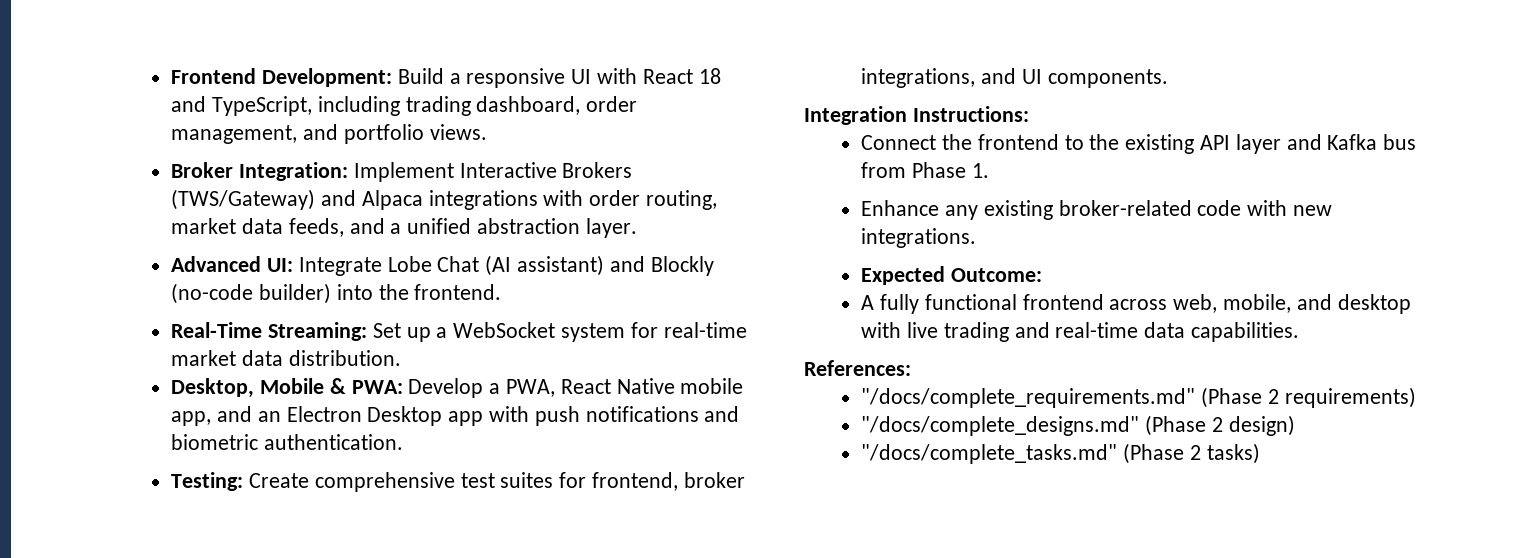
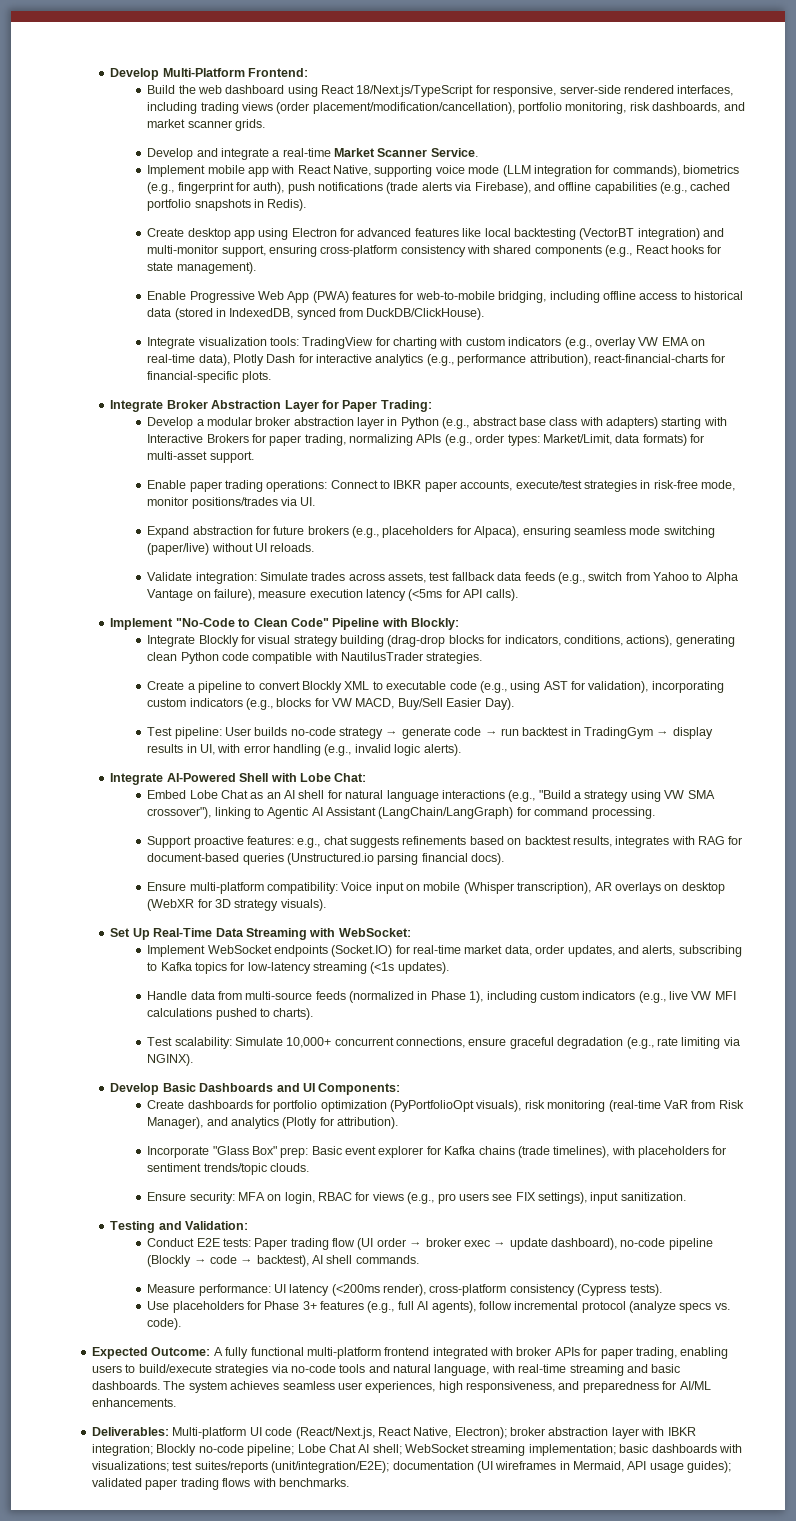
[171,68,721,88] [171,96,638,116] [171,124,487,144] [171,162,633,182] [171,189,718,210] [171,218,637,238] [171,255,714,276] [171,283,502,304] [171,322,747,342] [171,350,401,366] [171,378,744,398] [171,406,740,426] [171,434,403,450] [171,472,745,492] [861,68,1168,88] [804,106,1029,125] [861,134,1417,154] [861,162,989,178] [861,200,1333,220] [861,228,977,248] Frontend Development: Build a responsive UI with React 18 and TypeScript, including trading dashboard, order management, and portfolio views. // Broker Integration: Implement Interactive Brokers (TWS/Gateway) and Alpaca integrations with order routing, market data feeds, and a unified abstraction layer. // Advanced UI: Integrate Lobe Chat (AI assistant) and Blockly (no-code builder) into the frontend. // Real-Time Streaming: Set up a WebSocket system for real-time market data distribution. // Desktop, Mobile & PWA: Develop a PWA, React Native mobile app, and an Electron Desktop app with push notifications and biometric authentication. // Testing: Create comprehensive test suites for frontend, broker integrations, and UI components. // Integration Instructions: // Connect the frontend to the existing API layer and Kafka bus from Phase 1. // Enhance any existing broker-related code with new integrations. -> [110,68,309,80] [147,85,734,97] [147,102,745,114] [147,119,265,131] [147,148,478,160] [147,165,740,177] [147,182,731,194] [147,199,307,211] [147,228,725,240] [147,245,722,257] [147,262,256,274] [147,291,744,303] [147,308,485,320] [147,337,706,349] [147,354,726,366] [147,371,271,383] [110,400,432,412] [147,417,727,429] [147,434,705,446] [147,451,254,463] [147,480,736,492] [147,497,316,509] [147,526,715,538] [147,543,315,555] [147,572,738,584] [147,589,518,601] [110,618,460,630] [147,635,735,647] [147,652,483,664] [147,681,724,693] [147,698,514,710] [147,727,713,739] [147,744,461,756] [110,773,367,785] [147,790,715,802] [147,807,655,819] [147,836,743,848] [147,853,505,865] [147,882,725,894] [147,899,326,911] [110,928,411,940] [147,945,742,957] [147,962,449,974] [147,991,736,1003] [147,1008,314,1020] [147,1037,740,1049] [147,1054,194,1066] [110,1083,401,1095] [147,1100,744,1112] [147,1117,399,1129] [147,1146,727,1158] [147,1163,309,1175] [147,1192,686,1204] [110,1221,249,1233] [147,1238,713,1250] [147,1255,419,1267] [147,1284,662,1296] [147,1301,730,1313] [147,1318,182,1330] Develop Multi-Platform Frontend: // Build the web dashboard using React 18/Next.js/TypeScript for responsive, server-side rendered interfaces, including trading views (order placement/modification/cancellation), portfolio monitoring, risk dashboards, and market scanner grids. // Develop and integrate a real-time Market Scanner Service. // Implement mobile app with React Native, supporting voice mode (LLM integration for commands), biometrics (e.g., fingerprint for auth), push notifications (trade alerts via Firebase), and offline capabilities (e.g., cached portfolio snapshots in Redis). // Create desktop app using Electron for advanced features like local backtesting (VectorBT integration) and multi-monitor support, ensuring cross-platform consistency with shared components (e.g., React hooks for state management). // Enable Progressive Web App (PWA) features for web-to-mobile bridging, including offline access to historical data (stored in IndexedDB, synced from DuckDB/ClickHouse). // Integrate visualization tools: TradingView for charting with custom indicators (e.g., overlay VW EMA on real-time data), Plotly Dash for interactive analytics (e.g., performance attribution), react-financial-charts for financial-specific plots. // Integrate Broker Abstraction Layer for Paper Trading: // Develop a modular broker abstraction layer in Python (e.g., abstract base class with adapters) starting with Interactive Brokers for paper trading, normalizing APIs (e.g., order types: Market/Limit, data formats) for multi-asset support. // Enable paper trading operations: Connect to IBKR paper accounts, execute/test strategies in risk-free mode, monitor positions/trades via UI. // Expand abstraction for future brokers (e.g., placeholders for Alpaca), ensuring seamless mode switching (paper/live) without UI reloads. // Validate integration: Simulate trades across assets, test fallback data feeds (e.g., switch from Yahoo to Alpha Vantage on failure), measure execution latency (<5ms for API calls). // Implement "No-Code to Clean Code" Pipeline with Blockly: // Integrate Blockly for visual strategy building (drag-drop blocks for indicators, conditions, actions), generating clean Python code compatible with NautilusTrader strategies. // Create a pipeline to convert Blockly XML to executable code (e.g., using AST for validation), incorporating custom indicators (e.g., blocks for VW MACD, Buy/Sell Easier Day). // Test pipeline: User builds no-code strategy → generate code → run backtest in TradingGym → display results in UI, with error handling (e.g., invalid logic alerts). // Integrate AI-Powered Shell with Lobe Chat: // Embed Lobe Chat as an AI shell for natural language interactions (e.g., "Build a strategy using VW SMA crossover"), linking to Agentic AI Assistant (LangChain/LangGraph) for command processing. // Support proactive features: e.g., chat suggests refinements based on backtest results, integrates with RAG for document-based queries (Unstructured.io parsing financial docs). // Ensure multi-platform compatibility: Voice input on mobile (Whisper transcription), AR overlays on desktop (WebXR for 3D strategy visuals). // Set Up Real-Time Data Streaming with WebSocket: // Implement WebSocket endpoints (Socket.IO) for real-time market data, order updates, and alerts, subscribing to Kafka topics for low-latency streaming (<1s updates). // Handle data from multi-source feeds (normalized in Phase 1), including custom indicators (e.g., live VW MFI calculations pushed to charts). // Test scalability: Simulate 10,000+ concurrent connections, ensure graceful degradation (e.g., rate limiting via NGINX). // Develop Basic Dashboards and UI Components: // Create dashboards for portfolio optimization (PyPortfolioOpt visuals), risk monitoring (real-time VaR from Risk Manager), and analytics (Plotly for attribution). // Incorporate "Glass Box" prep: Basic event explorer for Kafka chains (trade timelines), with placeholders for sentiment trends/topic clouds. // Ensure security: MFA on login, RBAC for views (e.g., pro users see FIX settings), input sanitization. // Testing and Validation: // Conduct E2E tests: Paper trading flow (UI order → broker exec → update dashboard), no-code pipeline (Blockly → code → backtest), AI shell commands. // Measure performance: UI latency (<200ms render), cross-platform consistency (Cypress tests). // Use placeholders for Phase 3+ features (e.g., full AI agents), follow incremental protocol (analyze specs vs. code).
(1042, 275) // -> (211, 1351) none
[1022,294,1411,314] [861,322,1300,342] [804,360,911,376] [861,387,1416,408] [861,415,1295,436] [861,443,1260,464] frontend across web, mobile, and desktop with live trading and real-time data capabilities. // References: // "/docs/complete_requirements.md" (Phase 2 requirements) // "/docs/complete_designs.md" (Phase 2 design) // "/docs/complete_tasks.md" (Phase 2 tasks) -> [306,1347,729,1359] [92,1364,681,1376] [92,1381,711,1393] [92,1398,177,1407] [92,1427,696,1439] [92,1444,742,1456] [92,1461,732,1473] [92,1478,349,1490] multi-platform frontend integrated with broker APIs for paper trading, enabling users to build/execute strategies via no-code tools and natural language, with real-time streaming and basic dashboards. The system achieves seamless user experiences, high responsiveness, and preparedness for AI/ML enhancements. // Deliverables: Multi-platform UI code (React/Next.js, React Native, Electron); broker abstraction layer with IBKR integration; Blockly no-code pipeline; Lobe Chat AI shell; WebSocket streaming implementation; basic dashboards with visualizations; test suites/reports (unit/integration/E2E); documentation (UI wireframes in Mermaid, API usage guides); validated paper trading flows with benchmarks.

